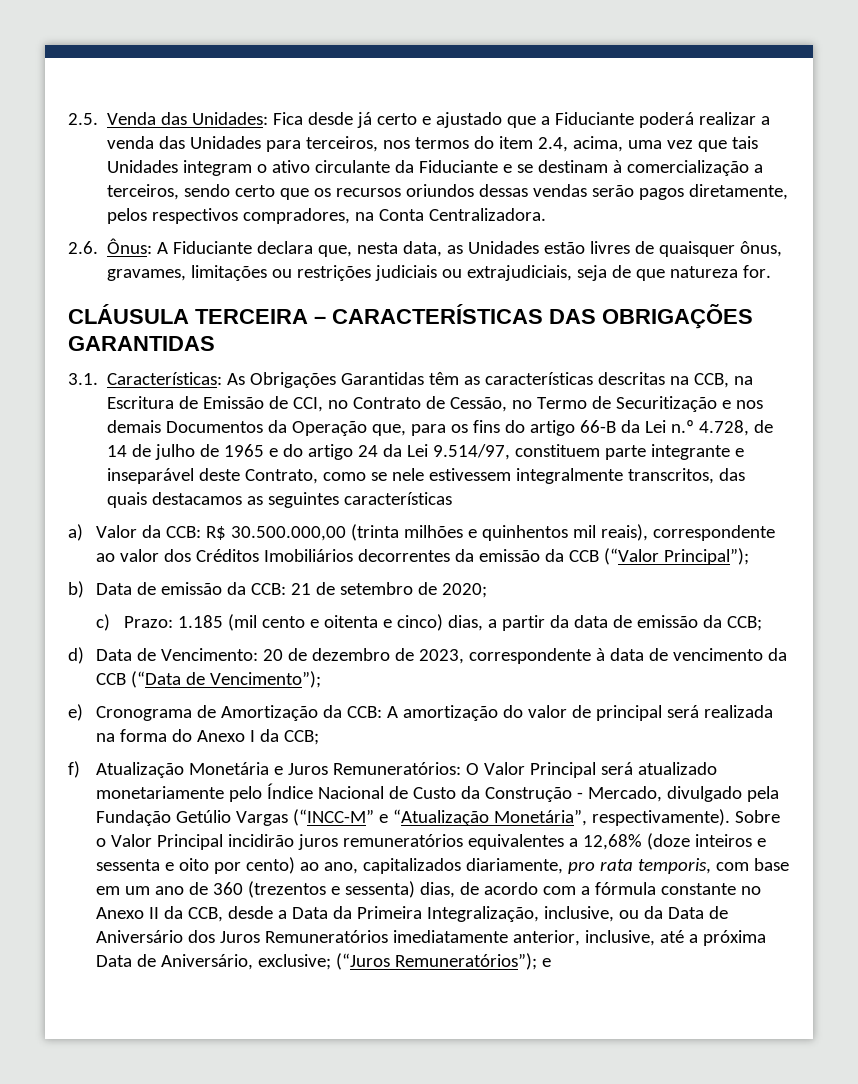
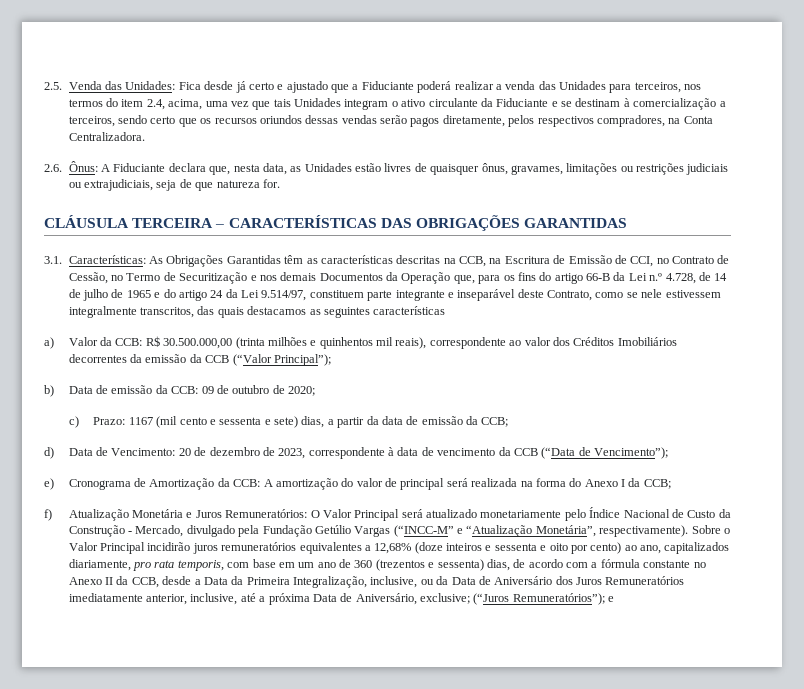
[290,582,413,595] 21 de setembro -> [201,385,270,394] 09 de outubro
[177,615,223,628] 1.185 -> [128,417,153,425] 1167
[323,614,443,631] oitenta e cinco) -> [219,416,299,428] sessenta e sete)

